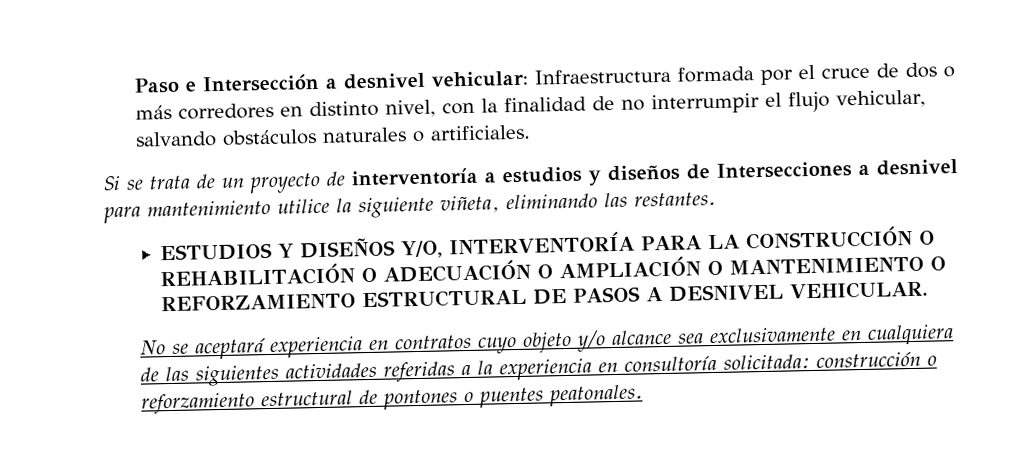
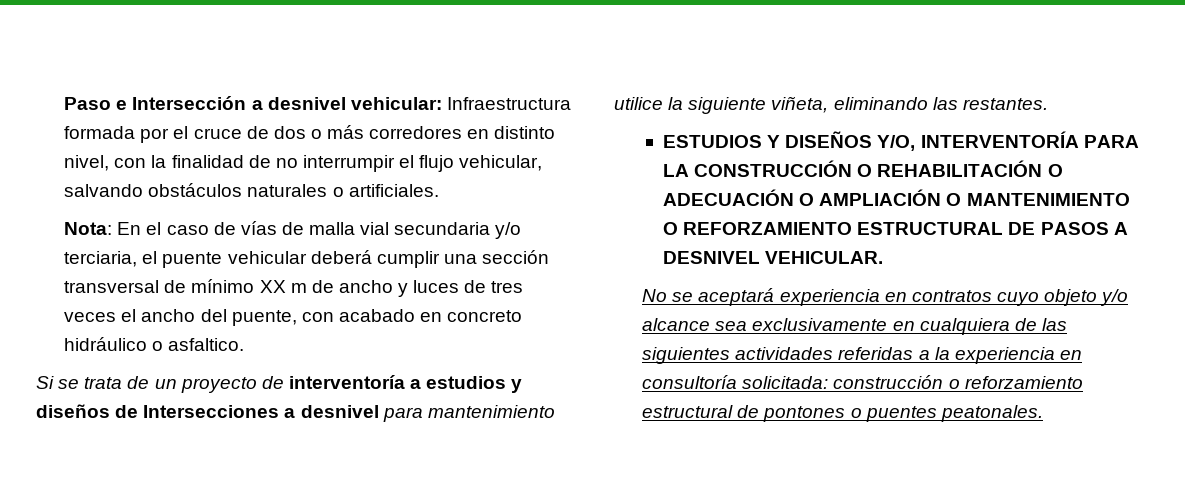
(531, 132) none -> [64,221,522,239] [64,250,550,268] [64,279,524,297] [64,309,523,326] [64,337,245,351] // Nota: En el caso de vías de malla vial secundaria y/o terciaria, el puente vehicular deberá cumplir una sección transversal de mínimo XX m de ancho y luces de tres veces el ancho del puente, con acabado en concreto hidráulico o asfaltico.

